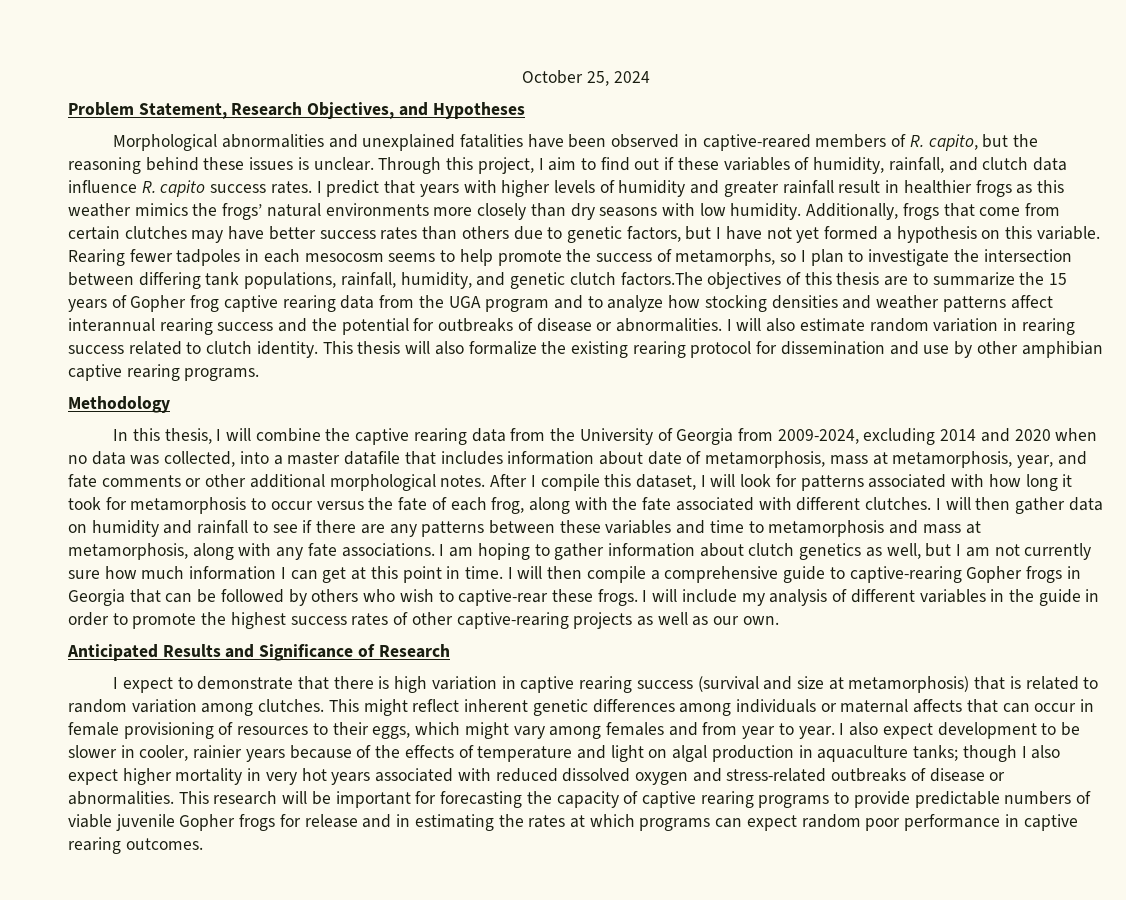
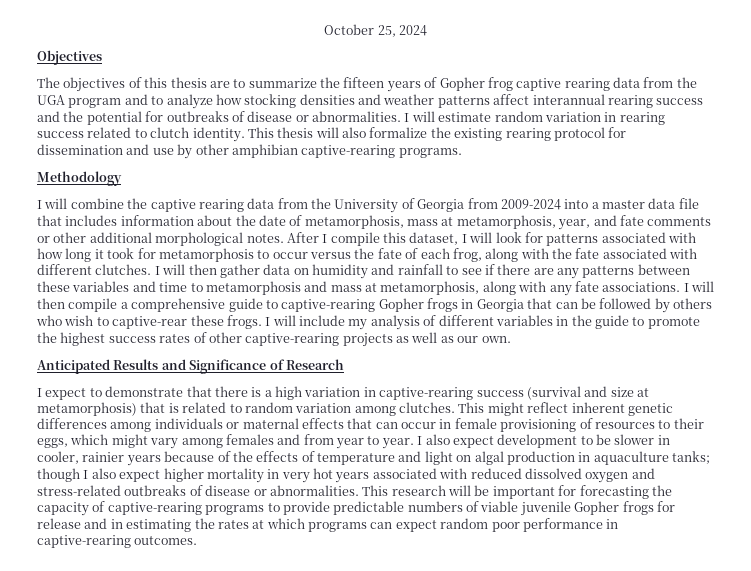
[68,102,525,119] [113,134,1038,151] [68,157,1067,174] [68,180,1064,197] [68,203,1061,220] [68,226,1100,243] [68,249,1072,266] [68,272,703,289] Problem Statement, Research Objectives, and Hypotheses // Morphological abnormalities and unexplained fatalities have been observed in captive-reared members of R. capito, but the reasoning behind these issues is unclear. Through this project, I aim to find out if these variables of humidity, rainfall, and clutch data influence R. capito success rates. I predict that years with higher levels of humidity and greater rainfall result in healthier frogs as this weather mimics the frogs’ natural environments more closely than dry seasons with low humidity. Additionally, frogs that come from certain clutches may have better success rates than others due to genetic factors, but I have not yet formed a hypothesis on this variable. Rearing fewer tadpoles in each mesocosm seems to help promote the success of metamorphs, so I plan to investigate the intersection between differing tank populations, rainfall, humidity, and genetic clutch factors.The -> [37,50,102,65] [37,77,60,88] Objectives // The
[1049,273,1068,285] 15 -> [343,77,385,88] fifteen
[766,318,796,332] also -> (435, 116) none
[68,364,180,381] captive rearing -> [301,145,396,158] captive-rearing
[113,428,212,444] In this thesis, -> (122, 178) none
[777,428,1098,445] [68,451,236,467] 2009-2024, excluding 2014 and 2020 when no data was collected, -> [500,199,561,210] 2009-2024
[344,451,401,465] datafile -> [648,198,699,209] data file
(643, 458) none -> [235,215,256,226] the
[449,543,1092,560] [68,566,513,583] am hoping to gather information about clutch genetics as well, but I am not currently sure how much information I can get at this point in time. I -> (689, 287) none
[1085,589,1100,602] [68,612,109,626] in order -> (629, 322) none
(390, 682) none -> [264,390,272,397] a
[520,676,633,693] captive rearing -> [379,387,474,400] captive-rearing
[913,699,963,713] affects -> [301,418,344,429] effects
[641,791,754,808] captive rearing -> [107,502,202,515] captive-rearing
[1023,814,1078,831] [68,837,121,854] captive rearing -> [37,535,131,548] captive-rearing

